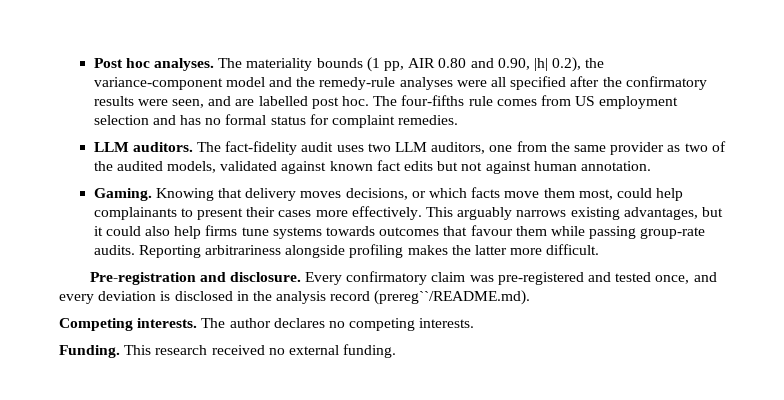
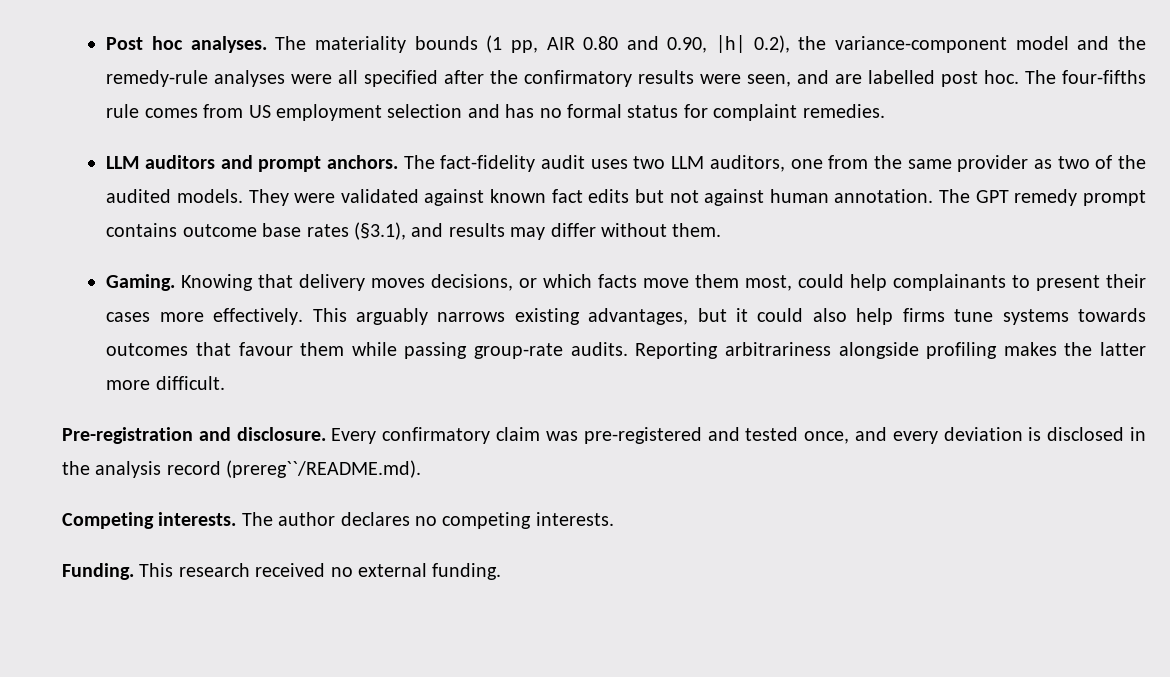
[132,142,193,152] auditors. -> [144,155,399,172] auditors and prompt anchors.
[167,161,217,173] models, -> [176,189,336,206] models. They were
(651, 166) none -> [939,189,1146,206] [106,222,722,240] The GPT remedy prompt contains outcome base rates (§3.1), and results may differ without them.

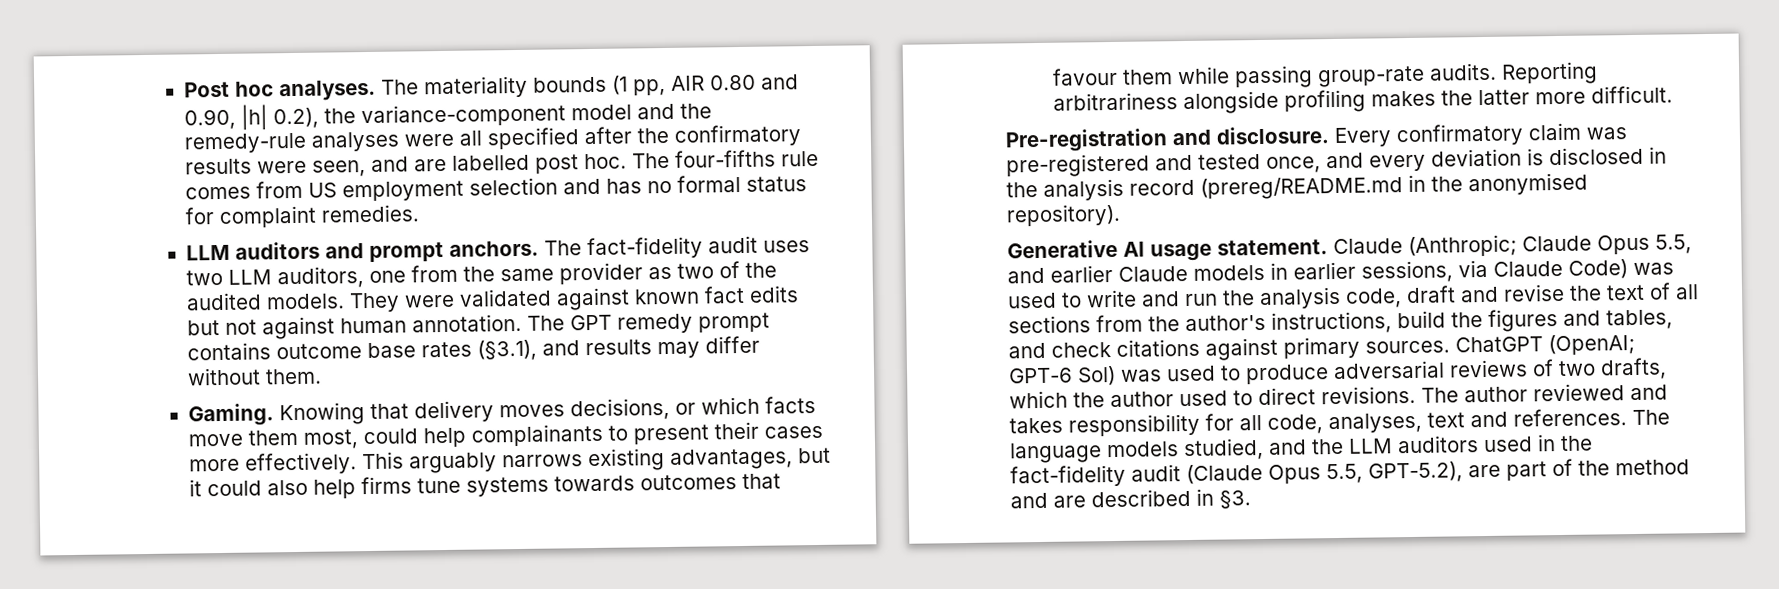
[226,460,422,478] [62,512,614,529] [62,563,502,580] (prereg``/README.md). // Competing interests. The author declares no competing interests. // Funding. This research received no external funding. -> [1200,172,1588,200] [1006,203,1121,227] [1007,234,1692,262] [1007,259,1674,284] [1007,282,1699,310] [1008,309,1673,334] [1008,333,1635,361] [1009,357,1667,386] [1009,383,1668,409] [1009,408,1670,437] [1010,434,1593,464] [1010,458,1690,488] [1010,488,1251,509] (prereg/README.md in the anonymised repository). // Generative AI usage statement. Claude (Anthropic; Claude Opus 5.5, and earlier Claude models in earlier sessions, via Claude Code) was used to write and run the analysis code, draft and revise the text of all sections from the author's instructions, build the figures and tables, and check citations against primary sources. ChatGPT (OpenAI; GPT-6 Sol) was used to produce adversarial reviews of two drafts, which the author used to direct revisions. The author reviewed and takes responsibility for all code, analyses, text and references. The language models studied, and the LLM auditors used in the fact-fidelity audit (Claude Opus 5.5, GPT-5.2), are part of the method and are described in §3.

